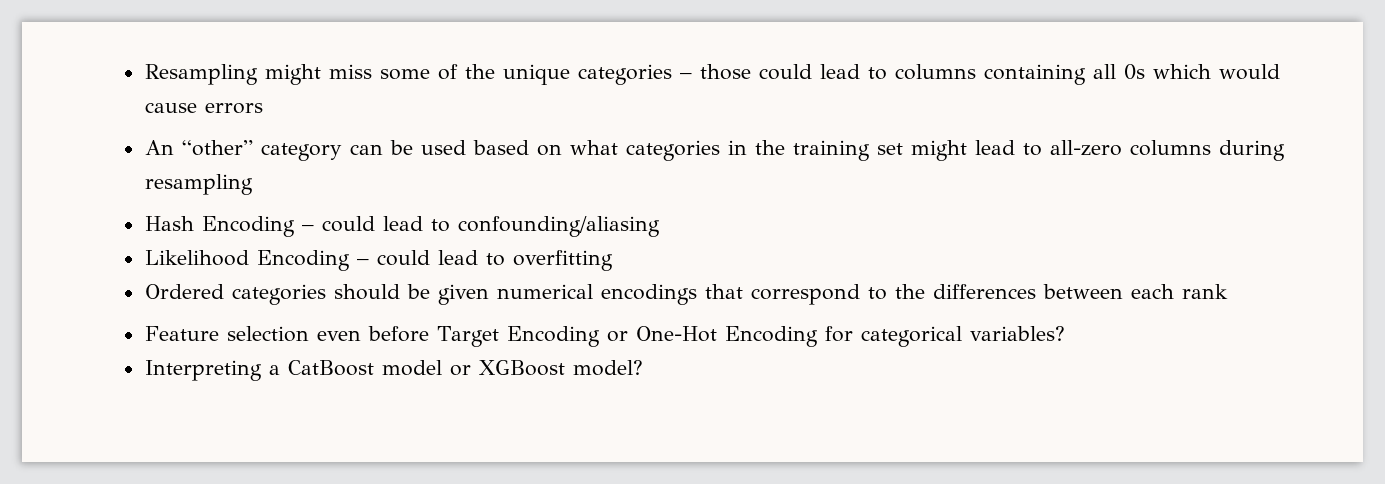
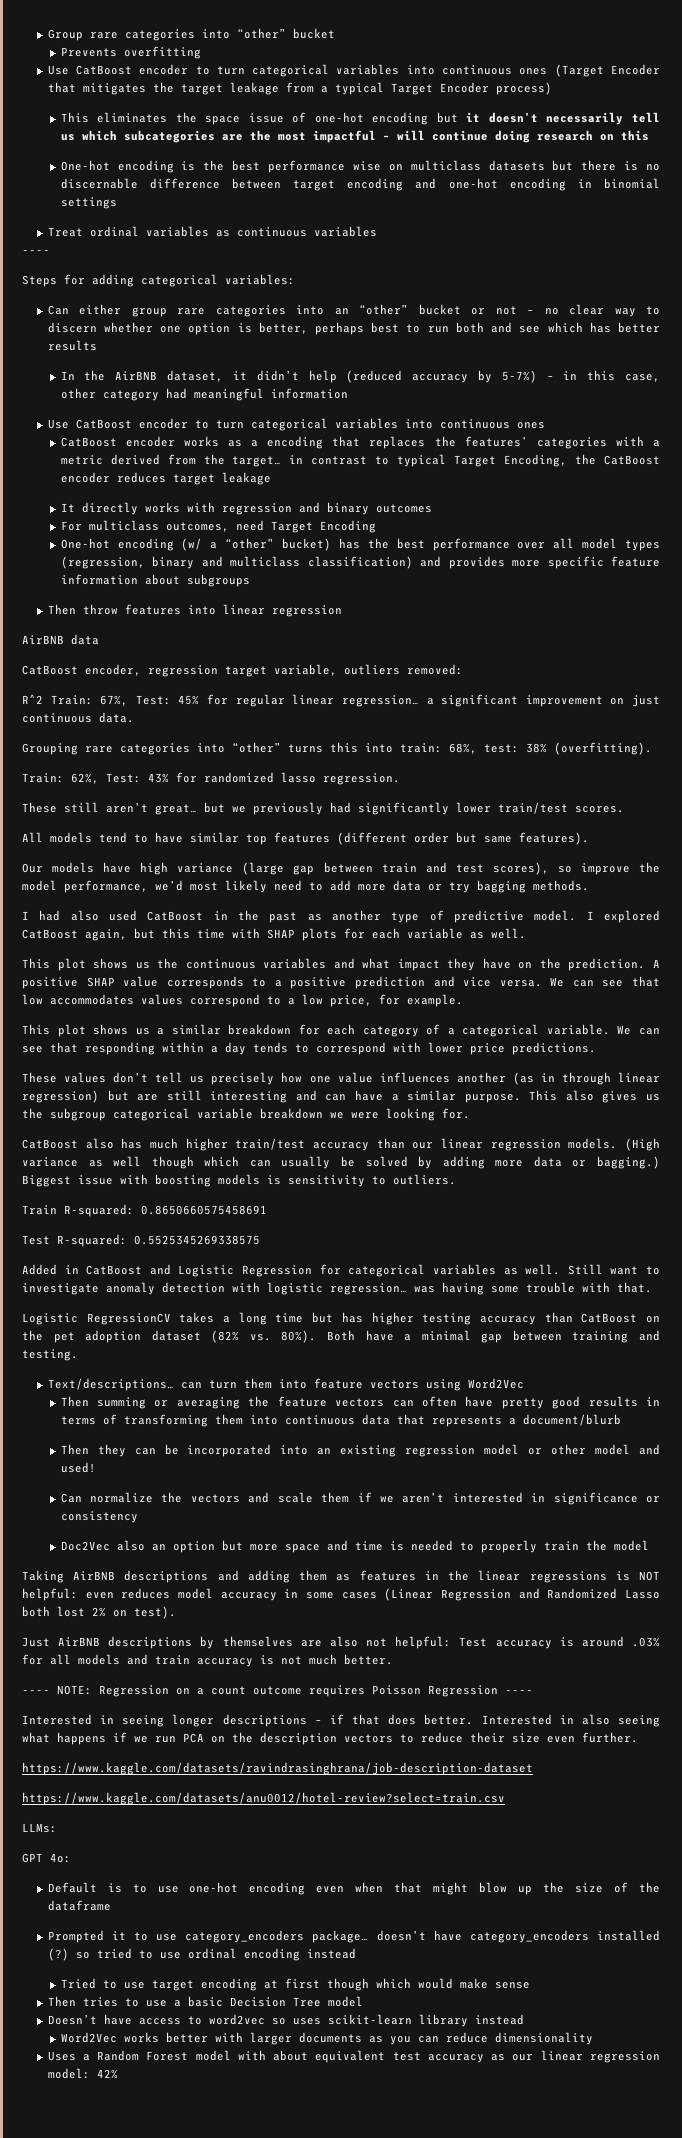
[144,64,1280,85] [144,102,263,114] [144,140,1285,161] [144,174,253,195] [144,216,660,237] [144,250,613,271] [144,284,1228,305] [144,326,1065,347] [144,360,643,381] Resampling might miss some of the unique categories – those could lead to columns containing all 0s which would cause errors // An “other” category can be used based on what categories in the training set might lead to all-zero columns during resampling // Hash Encoding – could lead to confounding/aliasing // Likelihood Encoding – could lead to overfitting // Ordered categories should be given numerical encodings that correspond to the differences between each rank // Feature selection even before Target Encoding or One-Hot Encoding for categorical variables? // Interpreting a CatBoost model or XGBoost model? -> [47,28,335,41] [60,46,201,59] [47,64,660,77] [47,82,552,95] [60,112,661,125] [60,130,649,143] [60,160,661,173] [60,178,661,191] [60,197,117,209] [47,226,377,237] [22,250,50,254] [22,274,295,287] [47,304,660,317] [47,322,661,335] [47,340,97,351] [60,370,660,383] [60,388,348,401] [47,418,545,431] [60,436,660,449] [60,454,661,467] [60,472,271,485] [60,502,432,515] [60,520,376,533] [60,538,661,551] [60,556,661,569] [60,574,250,587] [47,604,342,617] [22,634,99,645] [22,664,463,677] [22,694,661,707] [22,712,134,723] [22,742,652,755] [22,772,400,785] [22,802,624,815] [22,832,589,845] [22,862,660,875] [22,880,589,893] [22,910,660,923] [22,928,526,941] [22,958,661,971] [22,976,660,989] [22,994,463,1007] [22,1024,660,1037] [22,1042,596,1055] [22,1072,660,1085] [22,1090,660,1103] [22,1108,470,1121] [22,1138,660,1151] [22,1156,660,1169] [22,1174,456,1187] [22,1204,267,1217] [22,1234,260,1247] [22,1264,661,1277] [22,1282,652,1295] [22,1312,660,1325] [22,1330,660,1343] [22,1349,78,1361] [47,1378,524,1391] [60,1396,661,1409] [60,1414,621,1427] [60,1444,660,1457] [60,1462,96,1473] [60,1492,661,1505] [60,1511,138,1523] [60,1540,649,1553] [22,1570,660,1583] [22,1588,660,1601] [22,1606,176,1619] [22,1636,660,1649] [22,1654,393,1667] [22,1685,533,1697] [22,1714,660,1727] [22,1732,638,1745] [22,1762,533,1775] [22,1792,505,1805] [22,1823,57,1833] [22,1853,71,1863] [47,1882,660,1895] [47,1900,111,1911] [47,1930,660,1943] [47,1948,356,1961] [60,1978,530,1991] [47,1996,363,2007] [47,2014,524,2027] [60,2032,593,2045] [47,2050,660,2063] [47,2068,118,2079] Group rare categories into “other” bucket // Prevents overfitting // Use CatBoost encoder to turn categorical variables into continuous ones (Target Encoder that mitigates the target leakage from a typical Target Encoder process) // This eliminates the space issue of one-hot encoding but it doesn’t necessarily tell us which subcategories are the most impactful – will continue doing research on this // One-hot encoding is the best performance wise on multiclass datasets but there is no discernable difference between target encoding and one-hot encoding in binomial settings // Treat ordinal variables as continuous variables // ---- // Steps for adding categorical variables: // Can either group rare categories into an “other” bucket or not – no clear way to discern whether one option is better, perhaps best to run both and see which has better results // In the AirBNB dataset, it didn’t help (reduced accuracy by 5-7%) – in this case, other category had meaningful information // Use CatBoost encoder to turn categorical variables into continuous ones // CatBoost encoder works as a encoding that replaces the features’ categories with a metric derived from the target… in contrast to typical Target Encoding, the CatBoost encoder reduces target leakage // It directly works with regression and binary outcomes // For multiclass outcomes, need Target Encoding // One-hot encoding (w/ a “other” bucket) has the best performance over all model types (regression, binary and multiclass classification) and provides more specific feature information about subgroups // Then throw features into linear regression // AirBNB data // CatBoost encoder, regression target variable, outliers removed: // R^2 Train: 67%, Test: 45% for regular linear regression… a significant improvement on just continuous data. // Grouping rare categories into “other” turns this into train: 68%, test: 38% (overfitting). // Train: 62%, Test: 43% for randomized lasso regression. // These still aren’t great… but we previously had significantly lower train/test scores. // All models tend to have similar top features (different order but same features). // Our models have high variance (large gap between train and test scores), so improve the model performance, we’d most likely need to add more data or try bagging methods. // I had also used CatBoost in the past as another type of predictive model. I explored CatBoost again, but this time with SHAP plots for each variable as well. // This plot shows us the continuous variables and what impact they have on the prediction. A positive SHAP value corresponds to a positive prediction and vice versa. We can see that low accommodates values correspond to a low price, for example. // This plot shows us a similar breakdown for each category of a categorical variable. We can see that responding within a day tends to correspond with lower price predictions. // These values don’t tell us precisely how one value influences another (as in through linear regression) but are still interesting and can have a similar purpose. This also gives us the subgroup categorical variable breakdown we were looking for. // CatBoost also has much higher train/test accuracy than our linear regression models. (High variance as well though which can usually be solved by adding more data or bagging.) Biggest issue with boosting models is sensitivity to outliers. // Train R-squared: 0.8650660575458691 // Test R-squared: 0.5525345269338575 // Added in CatBoost and Logistic Regression for categorical variables as well. Still want to investigate anomaly detection with logistic regression… was having some trouble with that. // Logistic RegressionCV takes a long time but has higher testing accuracy than CatBoost on the pet adoption dataset (82% vs. 80%). Both have a minimal gap between training and testing. // Text/descriptions… can turn them into feature vectors using Word2Vec // Then summing or averaging the feature vectors can often have pretty good results in terms of transforming them into continuous data that represents a document/blurb // Then they can be incorporated into an existing regression model or other model and used! // Can normalize the vectors and scale them if we aren’t interested in significance or consistency // Doc2Vec also an option but more space and time is needed to properly train the model // Taking AirBNB descriptions and adding them as features in the linear regressions is NOT helpful: even reduces model accuracy in some cases (Linear Regression and Randomized Lasso both lost 2% on test). // Just AirBNB descriptions by themselves are also not helpful: Test accuracy is around .03% for all models and train accuracy is not much better. // ---- NOTE: Regression on a count outcome requires Poisson Regression ---- // Interested in seeing longer descriptions – if that does better. Interested in also seeing what happens if we run PCA on the description vectors to reduce their size even further. // https://www.kaggle.com/datasets/ravindrasinghrana/job-description-dataset // https://www.kaggle.com/datasets/anu0012/hotel-review?select=train.csv // LLMs: // GPT 4o: // Default is to use one-hot encoding even when that might blow up the size of the dataframe // Prompted it to use category_encoders package… doesn’t have category_encoders installed (?) so tried to use ordinal encoding instead // Tried to use target encoding at first though which would make sense // Then tries to use a basic Decision Tree model // Doesn’t have access to word2vec so uses scikit-learn library instead // Word2Vec works better with larger documents as you can reduce dimensionality // Uses a Random Forest model with about equivalent test accuracy as our linear regression model: 42%

